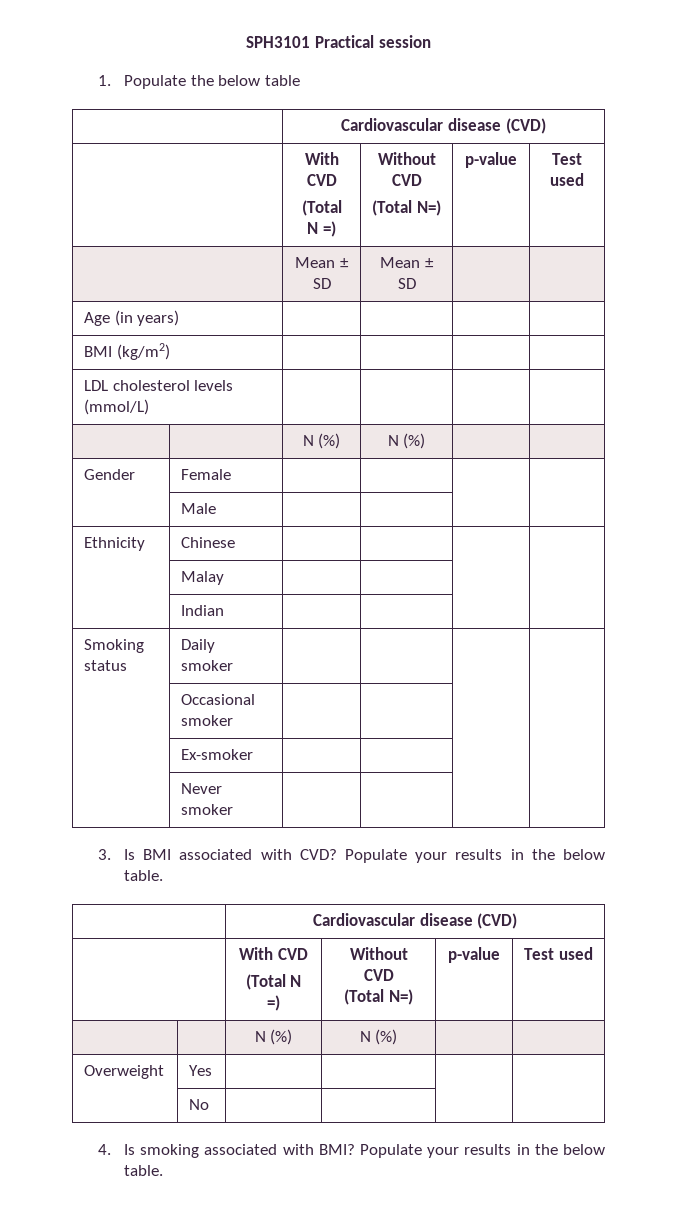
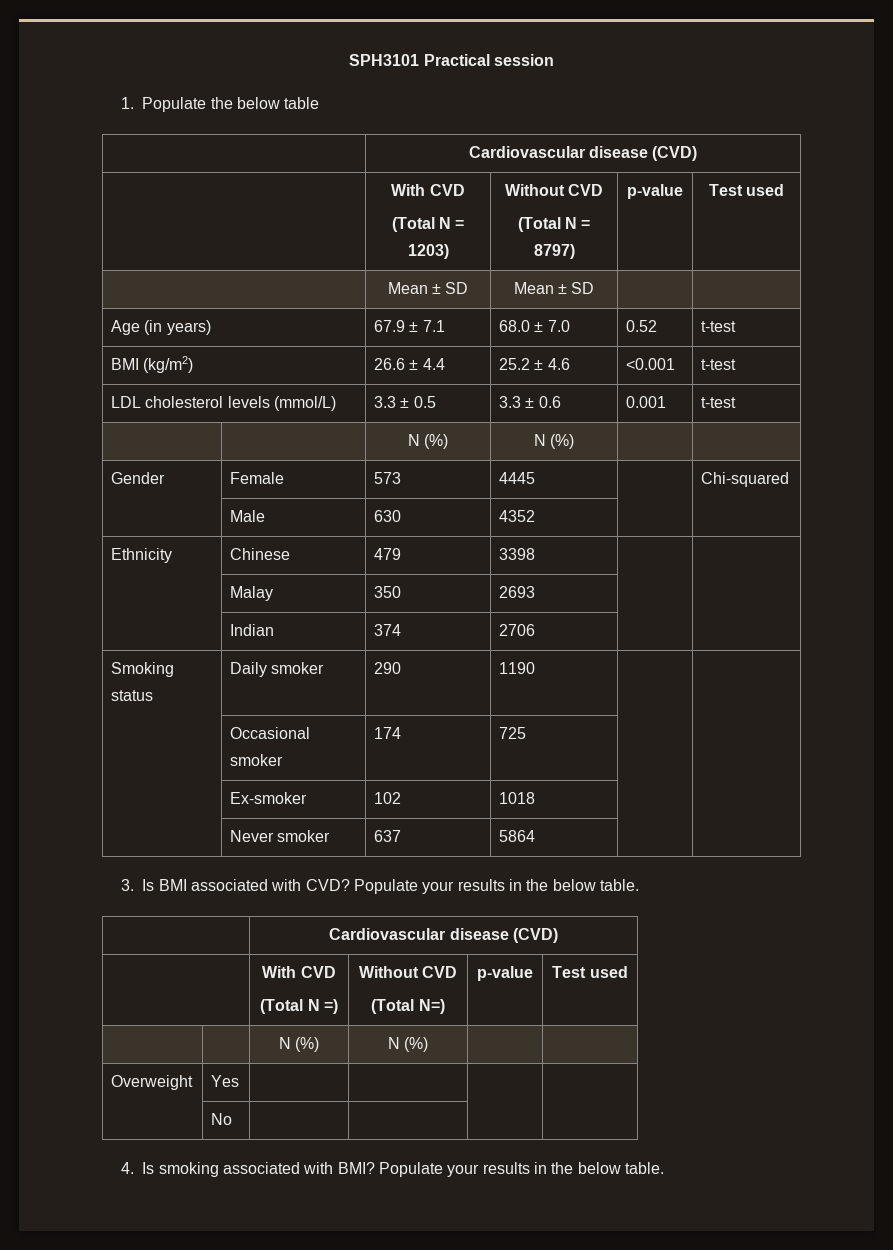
[322,221,336,237] [377,152,436,165] [391,174,422,186] [372,200,441,216] =) | Without CVD // (Total N=) -> [455,220,465,229] [407,244,449,259] [504,184,604,196] [517,217,591,232] [533,244,575,259] = 1203) | Without CVD // (Total N = 8797)
[84,343,170,360] [84,380,234,391] [84,399,150,415] | | | // BMI (kg/m2) | | | | // LDL cholesterol levels (mmol/L) | | | | -> [374,320,445,332] [499,320,570,332] [626,320,658,332] [701,321,737,332] [111,356,194,373] [374,358,445,370] [499,358,570,370] [626,358,676,370] [701,359,737,370] [111,396,336,411] [374,396,436,408] [499,396,561,408] [626,396,667,408] [701,397,737,408] 67.9 ± 7.1 | 68.0 ± 7.0 | 0.52 | t-test // BMI (kg/m2) | 26.6 ± 4.4 | 25.2 ± 4.6 | <0.001 | t-test // LDL cholesterol levels (mmol/L) | 3.3 ± 0.5 | 3.3 ± 0.6 | 0.001 | t-test
(232, 474) | | | -> [374,472,402,484] [499,472,536,484] [701,472,790,487] 573 | 4445 | | Chi-squared
(217, 508) | -> [374,510,402,522] [499,510,536,522] 630 | 4352
(236, 542) | -> [374,548,402,560] [499,548,536,560] 479 | 3398
(225, 578) | -> [374,586,402,598] [499,586,536,598] 350 | 2693
(225, 610) | -> [374,624,402,636] [499,624,536,636] 374 | 2706
(234, 665) | -> [374,662,402,674] [499,662,536,674] 290 | 1190
(234, 720) | -> [374,727,402,739] [499,727,527,739] 174 | 725
(254, 754) | -> [374,792,402,804] [499,792,536,804] 102 | 1018
(234, 809) | -> [374,830,402,842] [499,830,536,842] 637 | 5864

